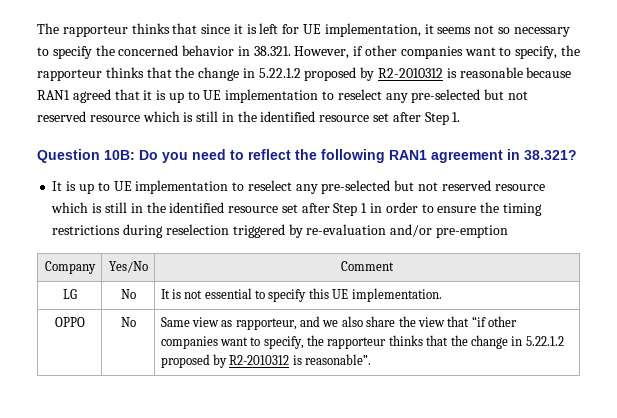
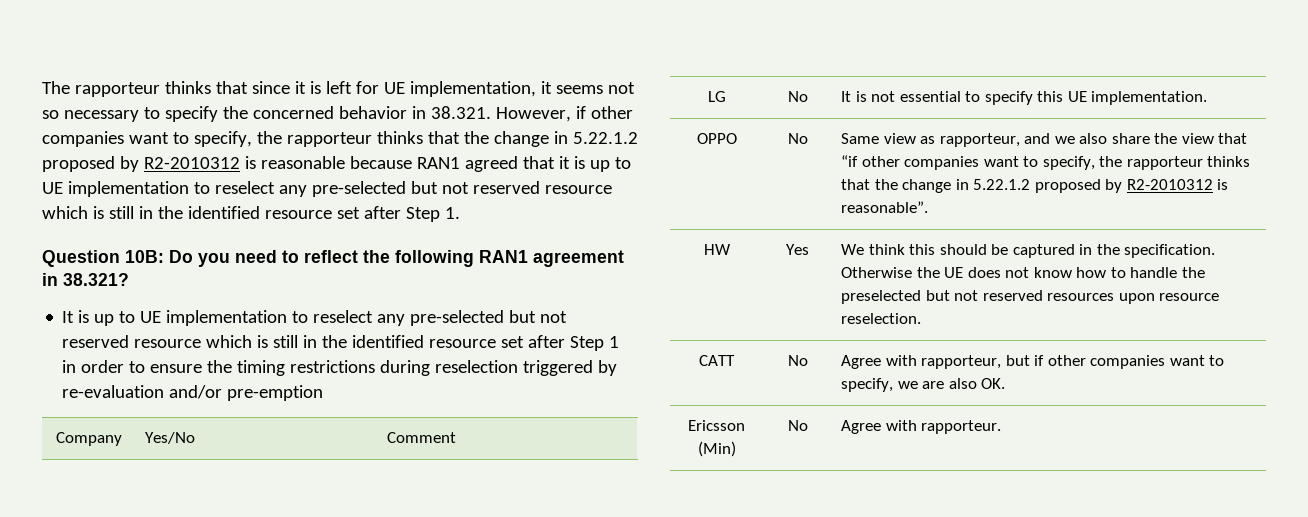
(372, 359) none -> [703,244,731,255] [786,244,809,255] [841,244,1216,258] [841,267,1205,278] [841,290,1220,304] [841,313,922,324] [699,355,735,366] [787,355,808,366] [841,355,1225,369] [841,378,1006,392] [688,420,745,431] [697,441,736,457] [787,420,808,431] [841,420,1002,434] // HW | Yes | We think this should be captured in the specification. Otherwise the UE does not know how to handle the preselected but not reserved resources upon resource reselection. // CATT | No | Agree with rapporteur, but if other companies want to specify, we are also OK. // Ericsson (Min) | No | Agree with rapporteur.

